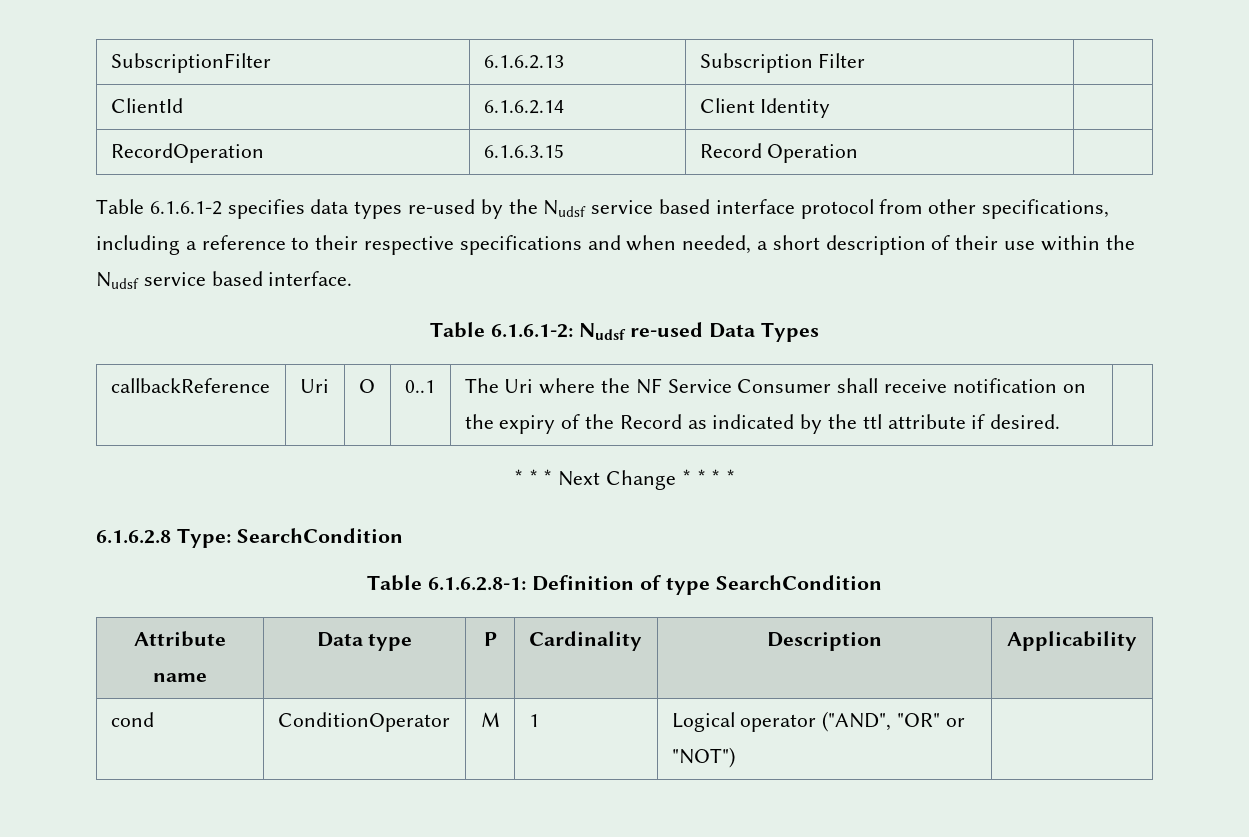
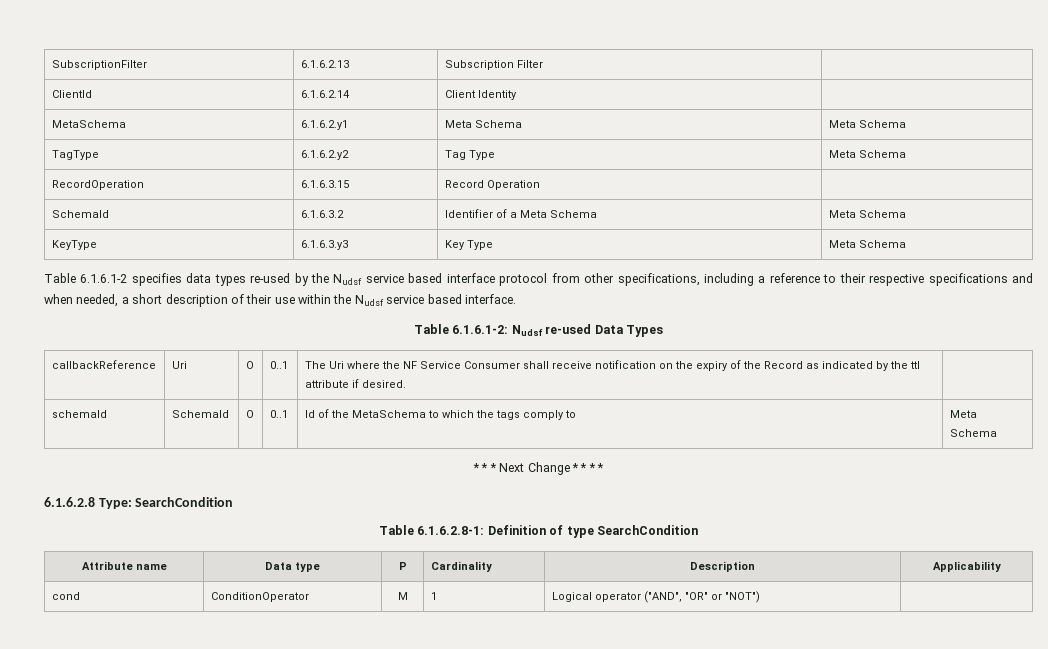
[110,143,264,163] [483,144,564,158] [699,143,859,163] RecordOperation | 6.1.6.3.15 | Record Operation | -> [51,120,126,128] [300,120,348,130] [444,120,522,128] [828,120,906,128] [51,150,99,160] [300,150,349,160] [444,150,495,160] [828,150,906,158] [51,180,144,190] [300,180,349,188] [444,180,540,190] [51,210,109,218] [300,210,344,218] [444,209,597,218] [828,210,906,218] [51,240,97,250] [300,240,348,250] [444,240,493,250] [828,240,906,248] MetaSchema | 6.1.6.2.y1 | Meta Schema | Meta Schema // TagType | 6.1.6.2.y2 | Tag Type | Meta Schema // RecordOperation | 6.1.6.3.15 | Record Operation | // SchemaId | 6.1.6.3.2 | Identifier of a Meta Schema | Meta Schema // KeyType | 6.1.6.3.y3 | Key Type | Meta Schema
(1061, 421) none -> [51,410,107,418] [171,410,229,418] [245,410,254,418] [269,410,288,418] [304,409,576,420] [949,410,977,418] [949,429,997,437] // schemaId | SchemaId | O | 0..1 | Id of the MetaSchema to which the tags comply to | Meta Schema

